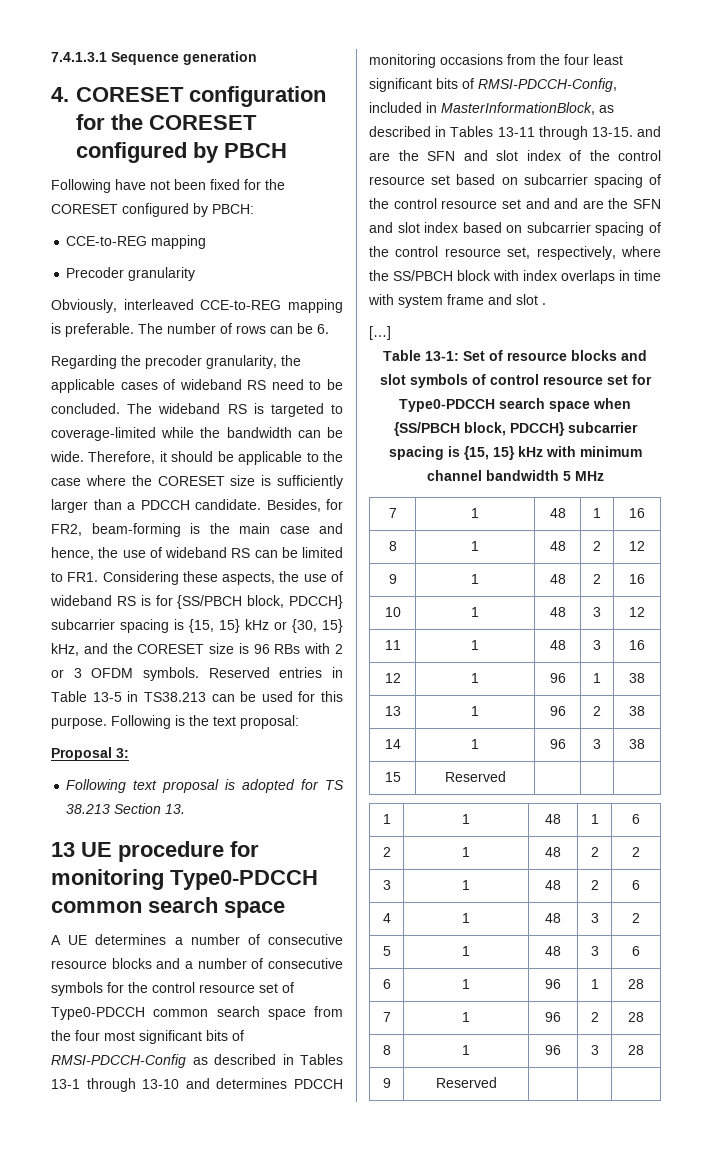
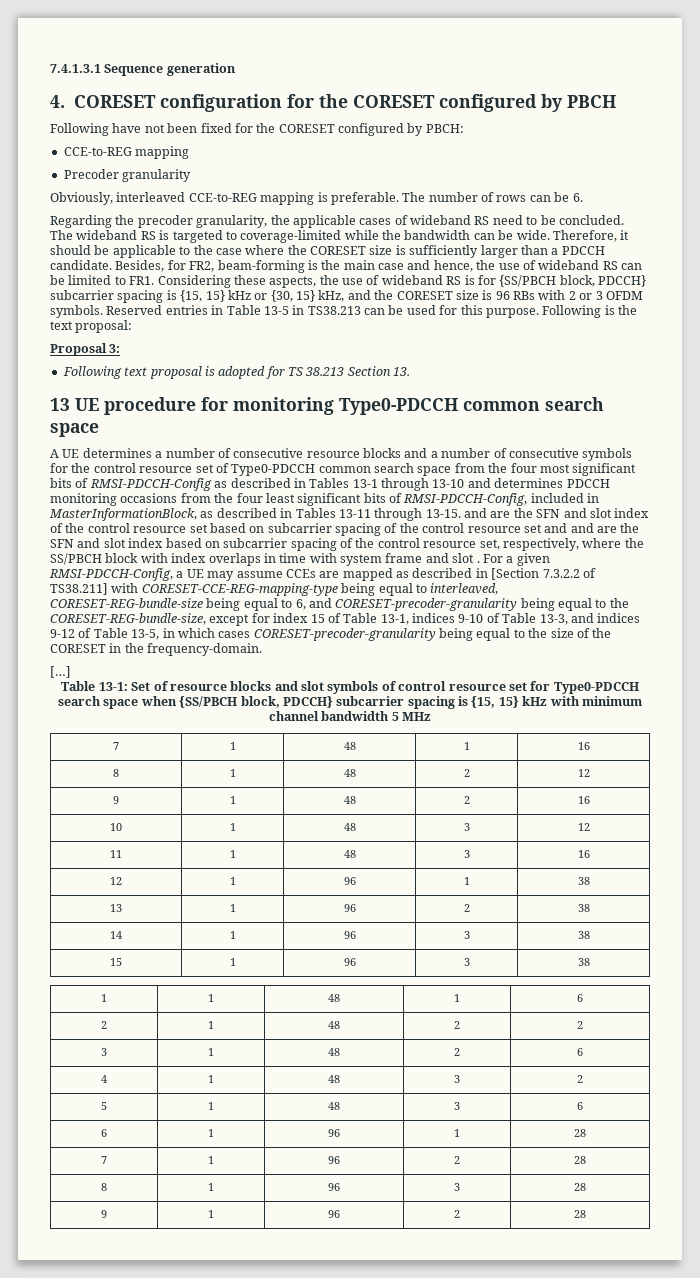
(546, 304) none -> [482,553,550,566] [49,568,596,581] [50,583,499,596] [50,598,629,611] [50,613,641,626] [50,628,612,641] [50,643,263,656] For a given RMSI-PDCCH-Config, a UE may assume CCEs are mapped as described in [Section 7.3.2.2 of TS38.211] with CORESET-CCE-REG-mapping-type being equal to interleaved, CORESET-REG-bundle-size being equal to 6, and CORESET-precoder-granularity being equal to the CORESET-REG-bundle-size, except for index 15 of Table 13-1, indices 9-10 of Table 13-3, and indices 9-12 of Table 13-5, in which cases CORESET-precoder-granularity being equal to the size of the CORESET in the frequency-domain.
[444,771,506,782] Reserved | | | -> [229,958,236,966] [343,958,356,966] [463,958,470,966] [577,958,590,966] 1 | 96 | 3 | 38
[435,1077,497,1088] Reserved | | | -> [208,1210,214,1218] [328,1210,340,1218] [454,1210,460,1218] [573,1210,586,1218] 1 | 96 | 2 | 28

